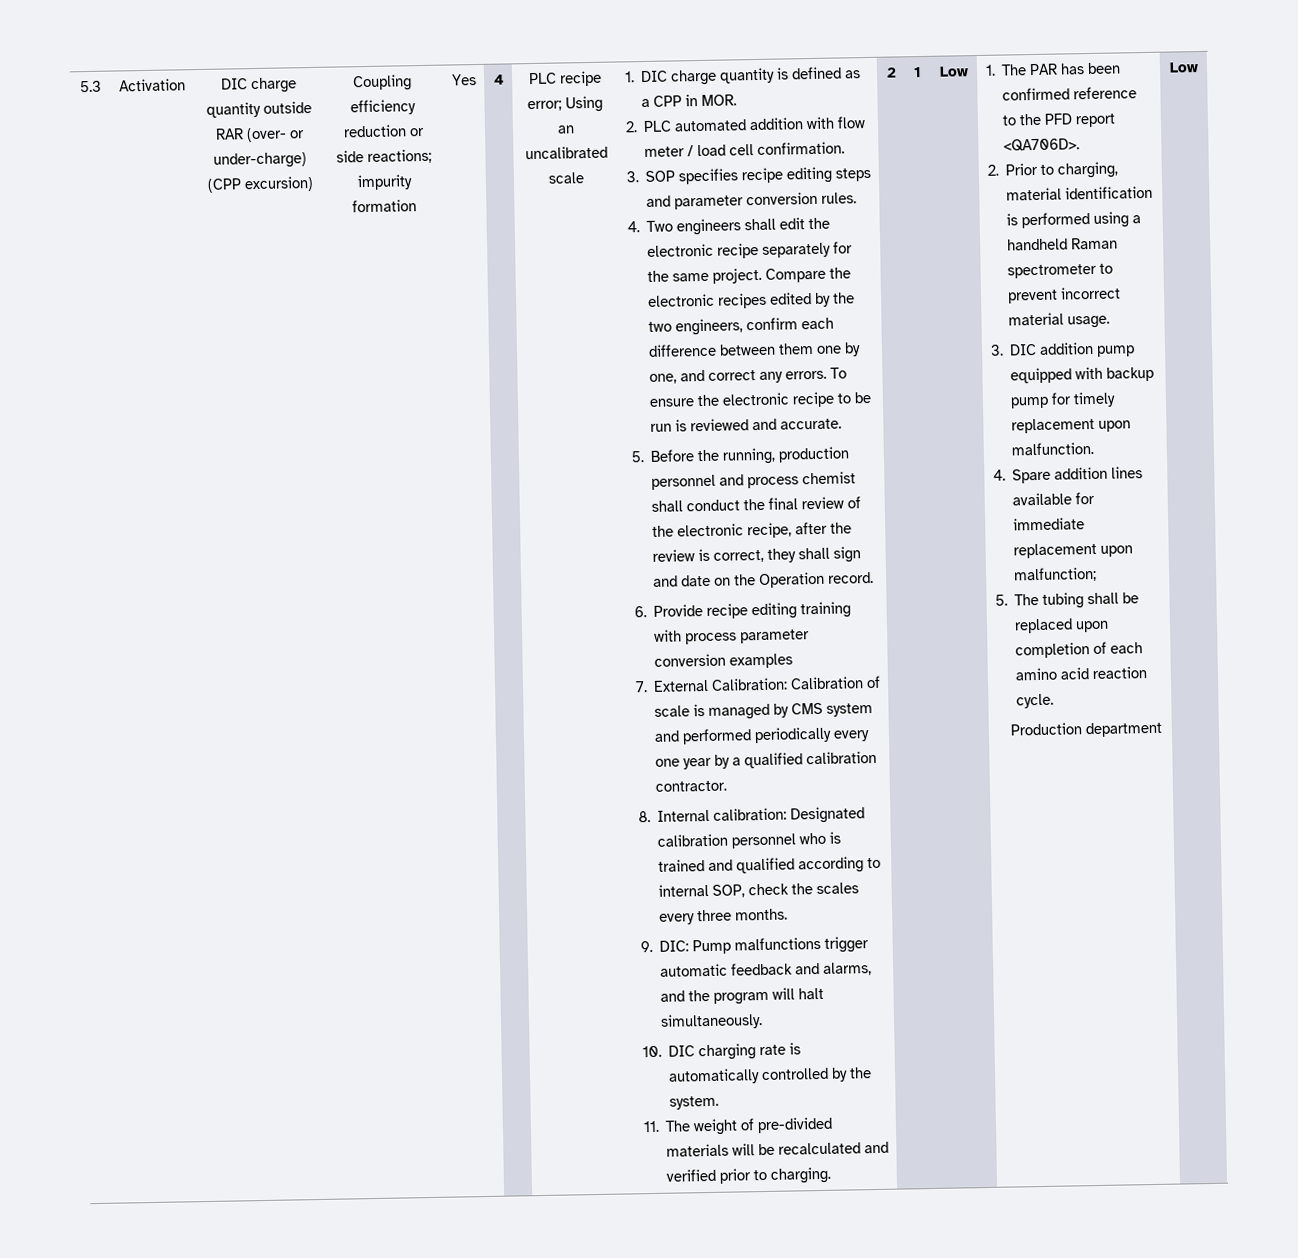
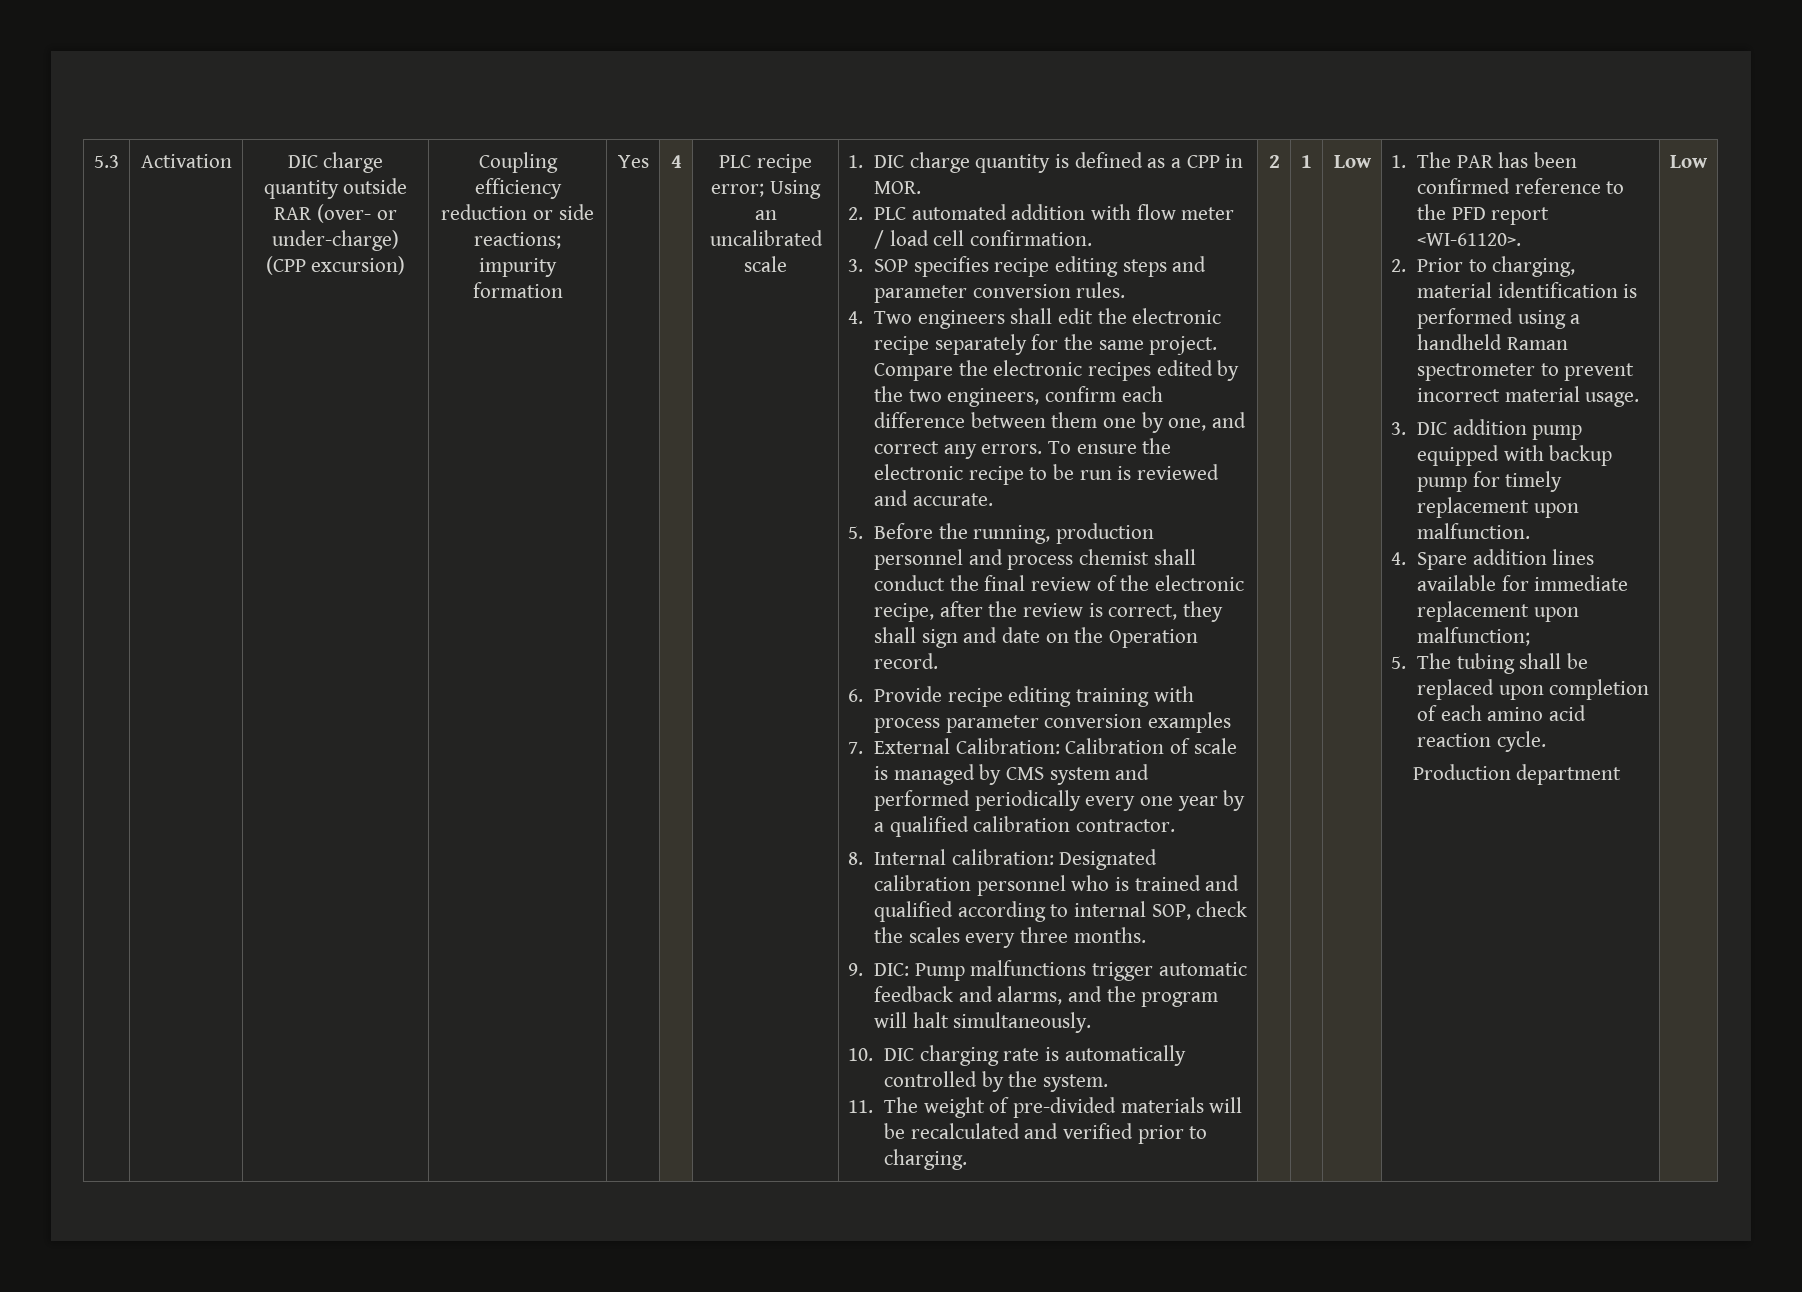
[1003,138,1081,152] <QA706D>. -> [1416,233,1521,246] <WI-61120>.

